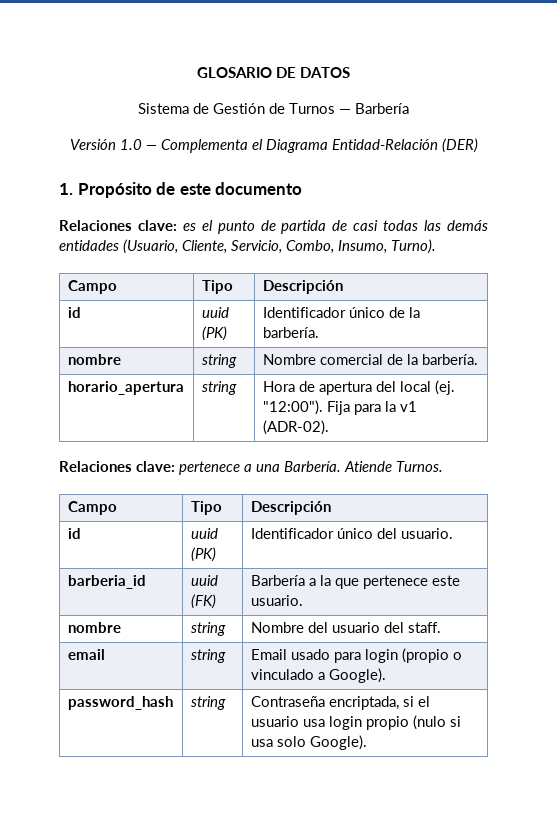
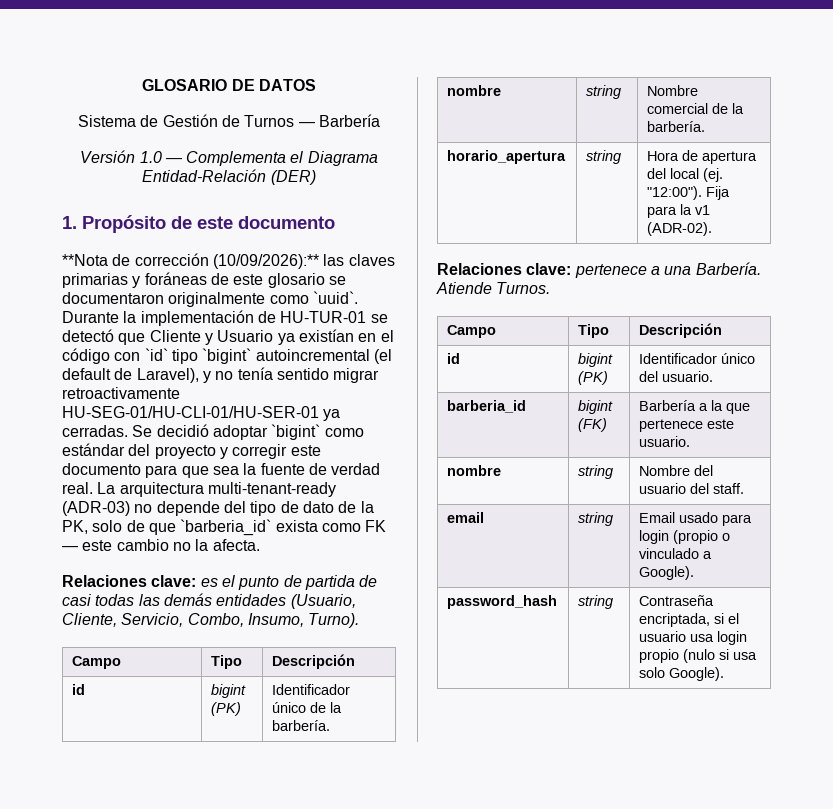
(303, 188) none -> [62,253,395,269] [62,272,346,288] [62,291,358,307] [62,310,388,326] [62,329,394,345] [62,348,392,364] [62,367,380,383] [62,387,180,399] [62,406,341,421] [62,424,364,440] [62,443,321,459] [62,463,381,478] [62,482,336,497] [62,501,374,516] [62,519,387,536] [62,539,260,551] // **Nota de corrección (10/09/2026):** las claves primarias y foráneas de este glosario se documentaron originalmente como `uuid`. Durante la implementación de HU-TUR-01 se detectó que Cliente y Usuario ya existían en el código con `id` tipo `bigint` autoincremental (el default de Laravel), y no tenía sentido migrar retroactivamente HU-SEG-01/HU-CLI-01/HU-SER-01 ya cerradas. Se decidió adoptar `bigint` como estándar del proyecto y corregir este documento para que sea la fuente de verdad real. La arquitectura multi-tenant-ready (ADR-03) no depende del tipo de dato de la PK, solo de que `barberia_id` exista como FK — este cambio no la afecta.
[201,307,229,318] uuid -> [211,684,247,698] bigint
[190,528,218,539] uuid -> [578,353,614,367] bigint
[190,575,218,586] uuid -> [578,400,614,414] bigint

